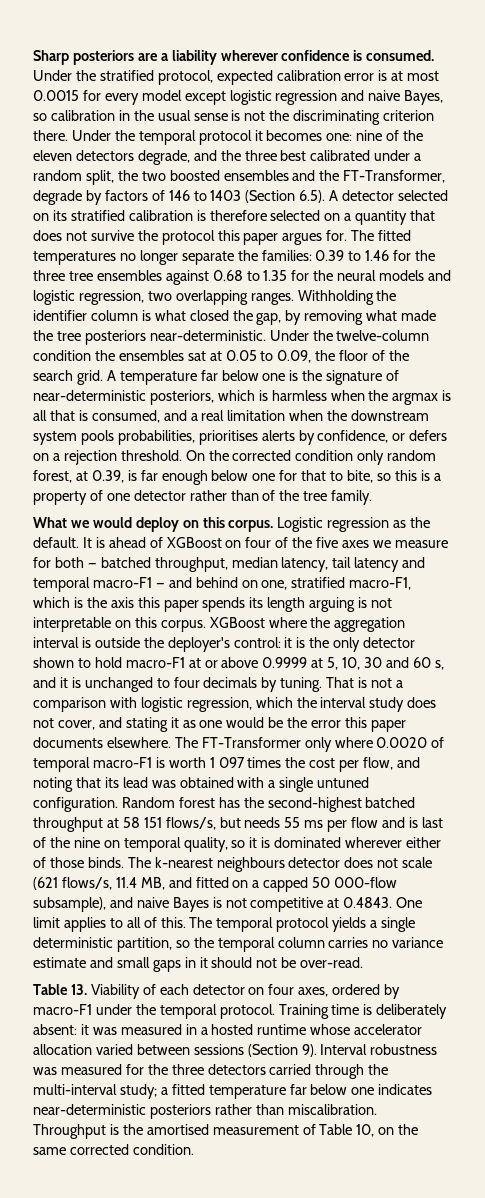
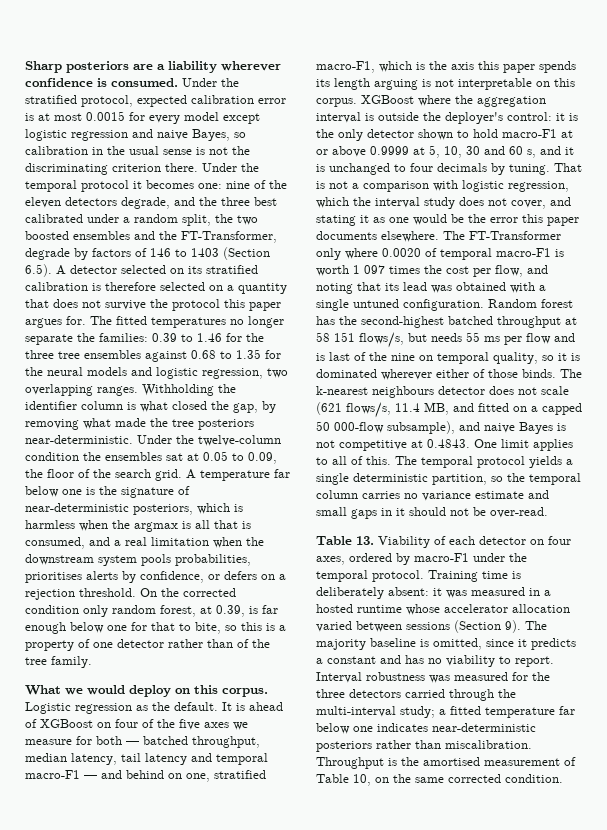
(317, 1050) none -> [525,621,547,630] [316,638,576,650] [316,655,554,667] The majority baseline is omitted, since it predicts a constant and has no viability to report.

